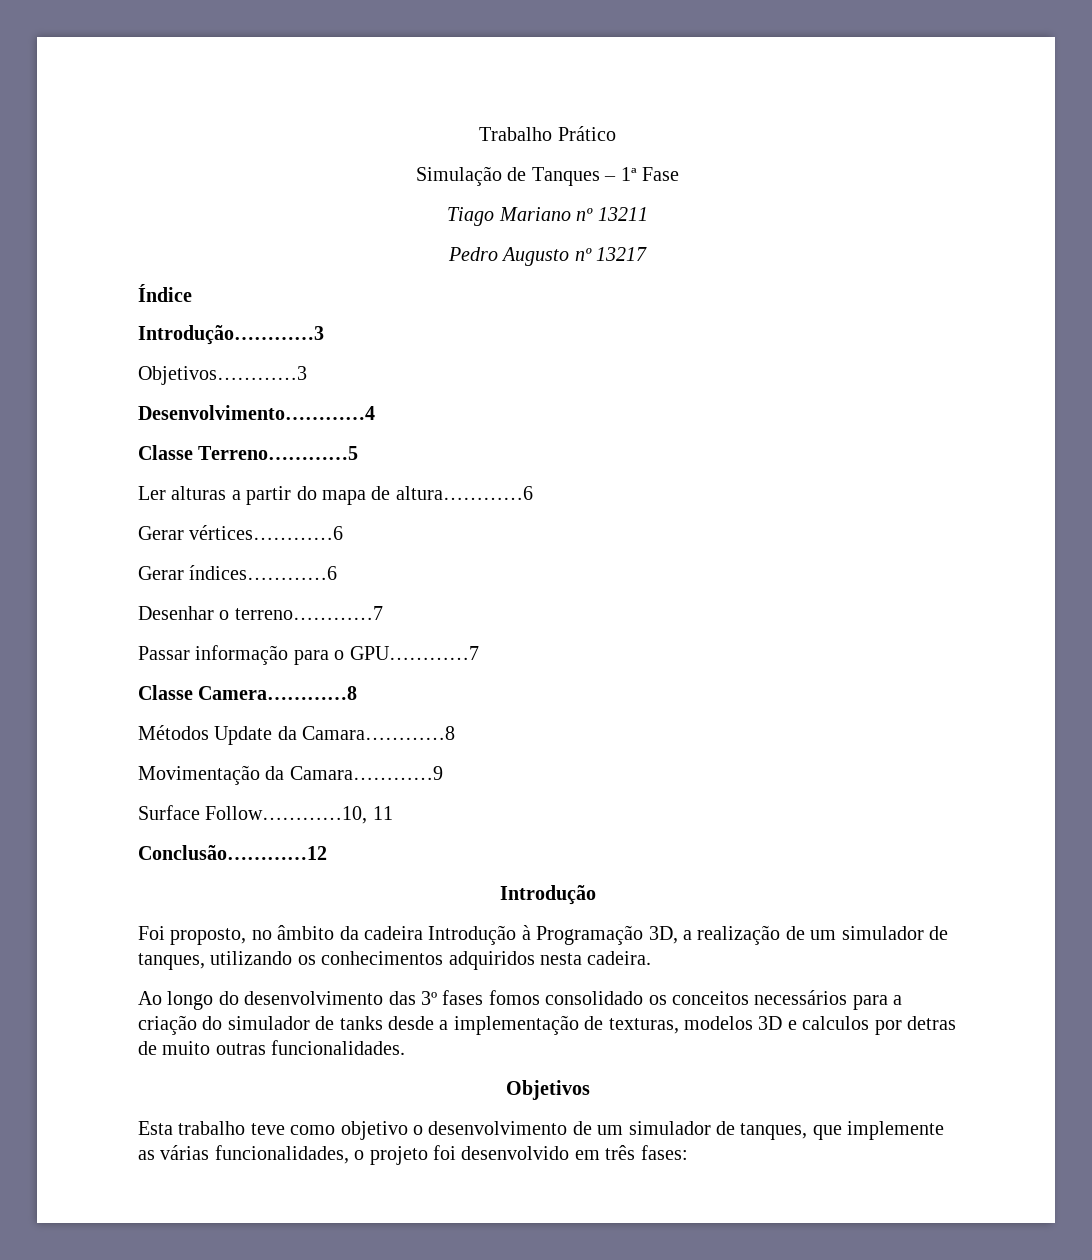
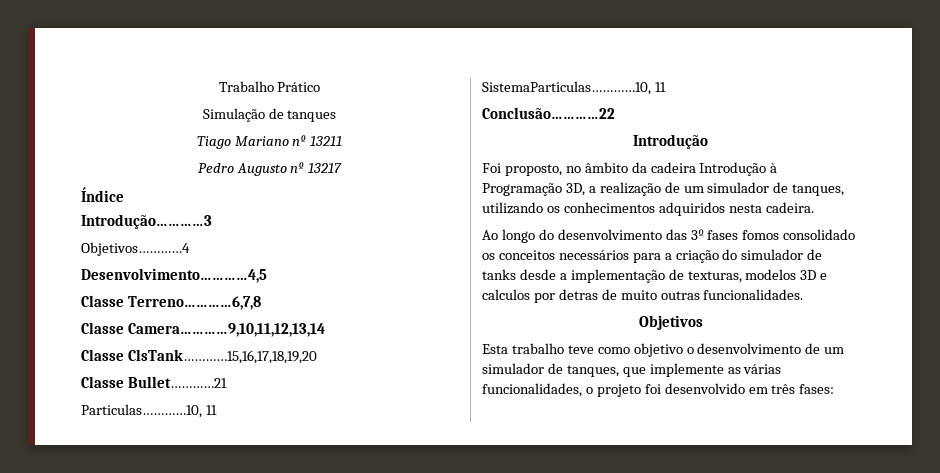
[531,167,679,186] Tanques – 1ª Fase -> [287,110,337,122] tanques
[138,366,307,385] [138,405,375,420] [138,445,359,460] [138,486,533,505] [138,525,344,540] [138,565,338,580] [138,606,383,620] [138,645,479,665] [138,685,358,700] [138,725,456,745] [138,765,443,785] [138,805,393,824] [138,845,327,860] Objetivos…………3 // Desenvolvimento…………4 // Classe Terreno…………5 // Ler alturas a partir do mapa de altura…………6 // Gerar vértices…………6 // Gerar índices…………6 // Desenhar o terreno…………7 // Passar informação para o GPU…………7 // Classe Camera…………8 // Métodos Update da Camara…………8 // Movimentação da Camara…………9 // Surface Follow…………10, 11 // Conclusão…………12 -> [81,242,190,256] [81,268,267,283] [81,295,261,310] [81,322,325,337] [81,349,317,364] [81,376,227,388] [81,404,217,418] [482,81,666,95] [482,107,615,119] Objetivos…………4 // Desenvolvimento…………4,5 // Classe Terreno…………6,7,8 // Classe Camera…………9,10,11,12,13,14 // Classe ClsTank…………15,16,17,18,19,20 // Classe Bullet…………21 // Particulas…………10, 11 // SistemaParticulas…………10, 11 // Conclusão…………22

